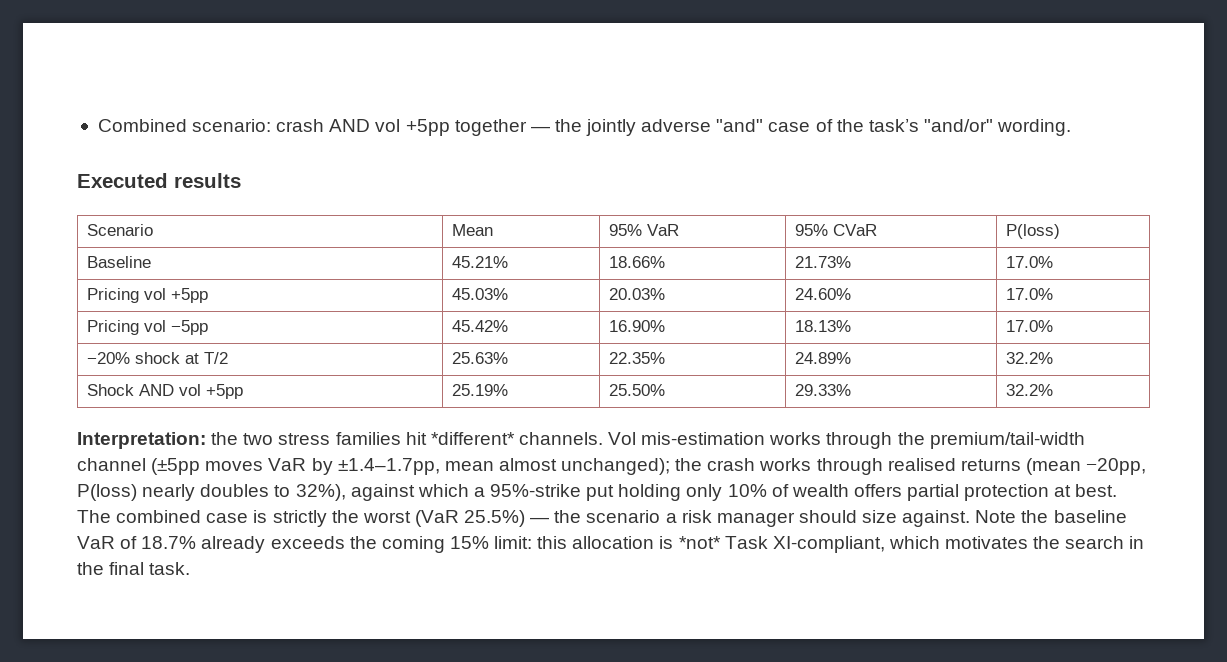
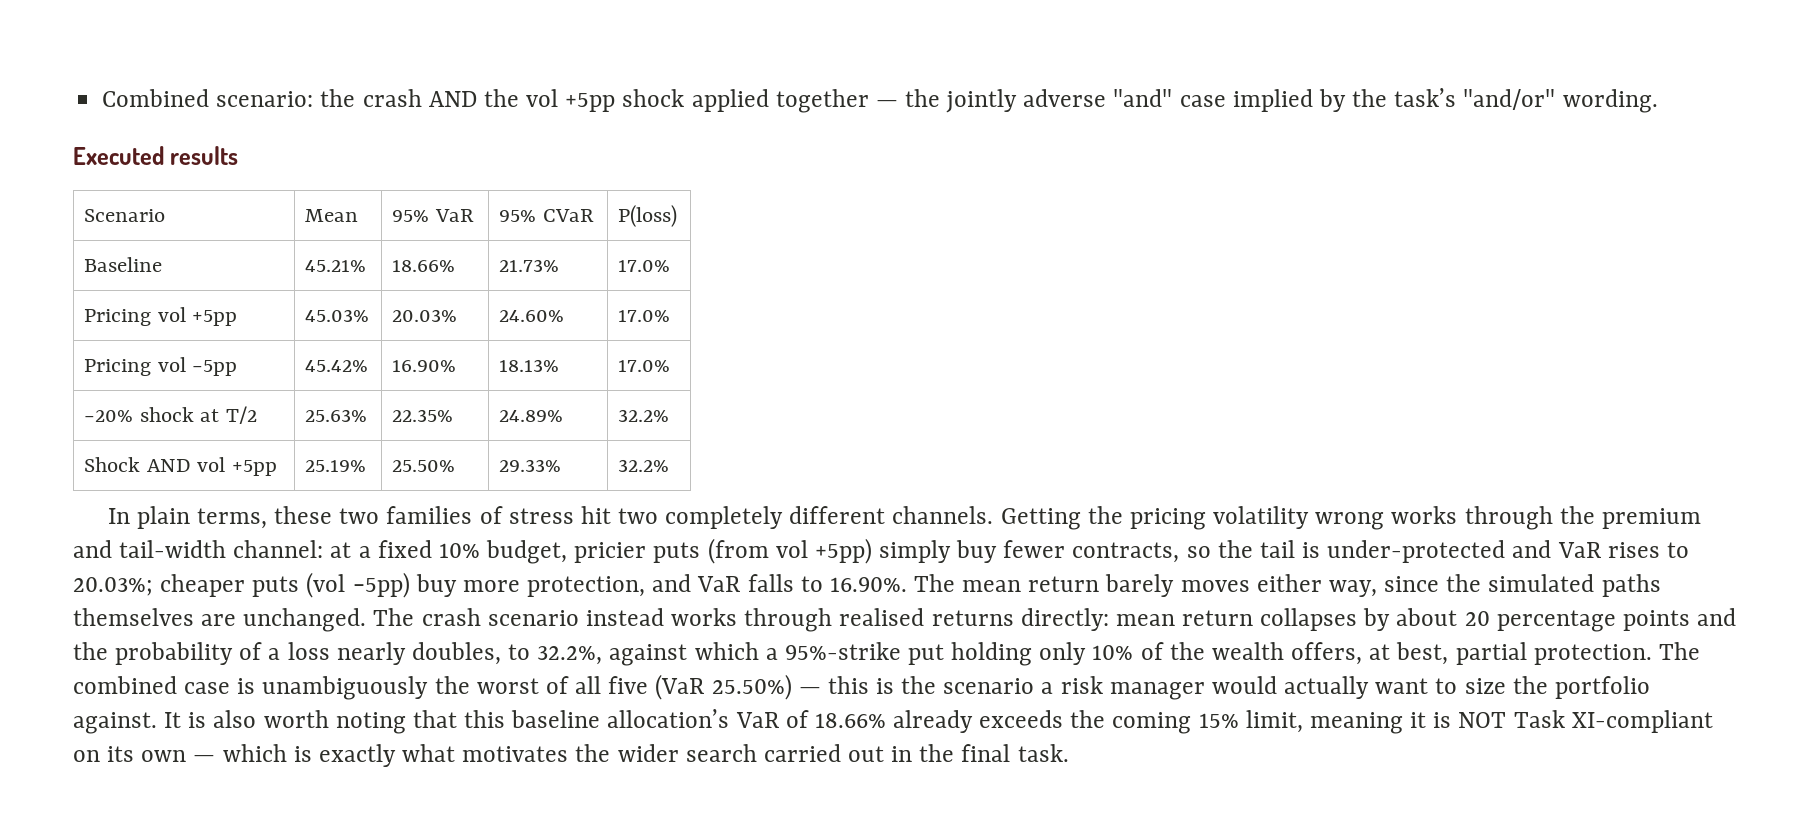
(272, 125) none -> [320,89,356,107] the
[375,119,450,136] vol +5pp -> [483,89,769,112] the vol +5pp shock applied
[815,119,833,132] of -> [1232,89,1346,112] implied by
[77,432,1085,449] [77,458,1147,475] [77,484,346,501] Interpretation: the two stress families hit *different* channels. Vol mis-estimation works through the premium/tail-width channel (±5pp moves VaR by ±1.4–1.7pp, mean almost unchanged); the crash works through realised returns (mean −20pp, P(loss) nearly doubles to 32%), -> [107,506,1701,530] [73,538,1689,564] [73,572,1661,598] [73,608,1737,632] [73,642,603,665] In plain terms, these two families of stress hit two completely different channels. Getting the pricing volatility wrong works through the premium and tail-width channel: at a fixed 10% budget, pricier puts (from vol +5pp) simply buy fewer contracts, so the tail is under-protected and VaR rises to 20.03%; cheaper puts (vol −5pp) buy more protection, and VaR falls to 16.90%. The mean return barely moves either way, since the simulated paths themselves are unchanged. The crash scenario instead works through realised returns directly: mean return collapses by about 20 percentage points and the probability of a loss nearly doubles, to 32.2%,
[791,484,1118,501] wealth offers partial protection at best. -> [1169,642,1652,665] the wealth offers, at best, partial protection.
[272,510,327,527] strictly -> [262,676,429,700] unambiguously
[414,510,550,527] (VaR 25.5%) — -> [545,674,895,700] of all five (VaR 25.50%) — this is
[798,510,1127,527] should size against. Note the baseline -> [1211,676,1650,699] [73,709,730,734] would actually want to size the portfolio against. It is also worth noting that this baseline allocation’s
[141,536,197,549] 18.7% -> [814,713,886,728] 18.66%
[494,536,1125,553] limit: this allocation is *not* Task XI-compliant, which motivates the search -> [1245,710,1713,734] [73,744,885,767] limit, meaning it is NOT Task XI-compliant on its own — which is exactly what motivates the wider search carried out

